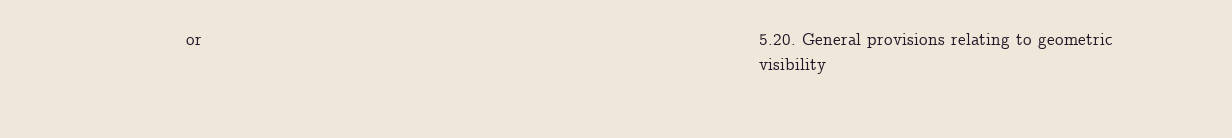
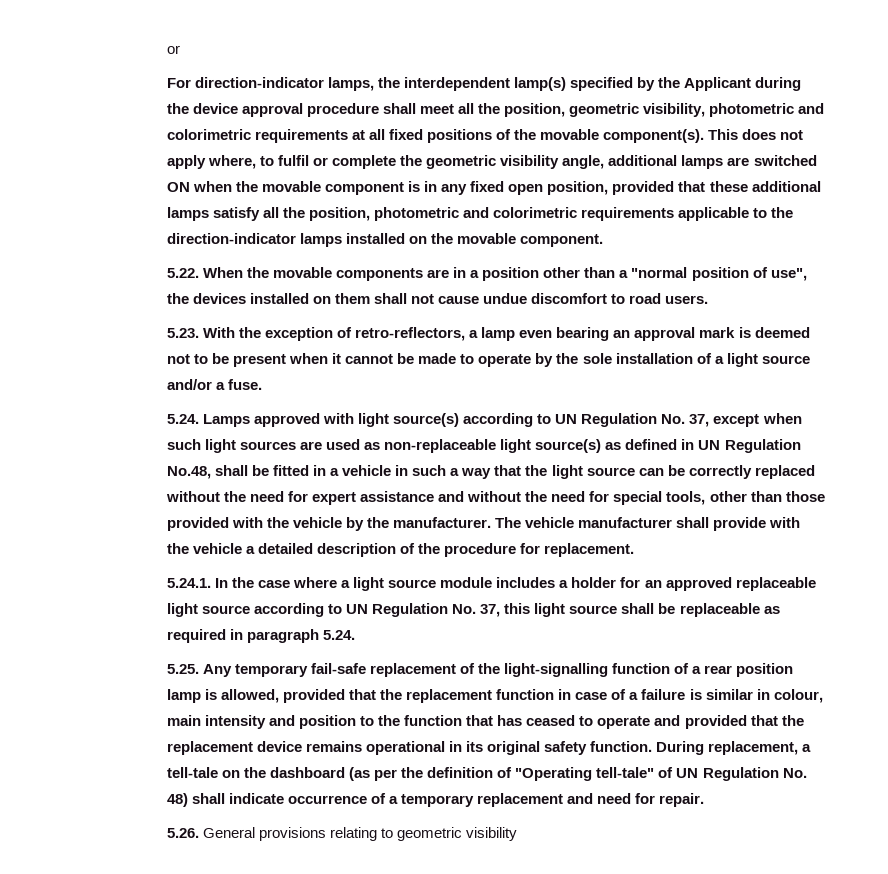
[759,34,797,45] 5.20. -> [166,77,802,91] [166,103,825,117] [166,129,804,143] [166,155,817,169] [166,181,821,195] [166,207,794,221] [166,233,604,247] [166,267,807,281] [166,293,709,304] [166,327,810,341] [166,353,810,367] [166,379,262,390] [166,413,802,427] [166,439,801,453] [166,465,815,479] [165,491,825,505] [166,517,801,531] [166,543,635,557] [166,577,816,591] [166,603,780,617] [166,629,355,643] [166,663,794,677] [166,689,823,703] [166,715,804,729] [166,741,812,755] [166,767,807,781] [166,793,705,807] [166,828,199,838] For direction-indicator lamps, the interdependent lamp(s) specified by the Applicant during the device approval procedure shall meet all the position, geometric visibility, photometric and colorimetric requirements at all fixed positions of the movable component(s). This does not apply where, to fulfil or complete the geometric visibility angle, additional lamps are switched ON when the movable component is in any fixed open position, provided that these additional lamps satisfy all the position, photometric and colorimetric requirements applicable to the direction-indicator lamps installed on the movable component. // 5.22. When the movable components are in a position other than a "normal position of use", the devices installed on them shall not cause undue discomfort to road users. // 5.23. With the exception of retro-reflectors, a lamp even bearing an approval mark is deemed not to be present when it cannot be made to operate by the sole installation of a light source and/or a fuse. // 5.24. Lamps approved with light source(s) according to UN Regulation No. 37, except when such light sources are used as non-replaceable light source(s) as defined in UN Regulation No.48, shall be fitted in a vehicle in such a way that the light source can be correctly replaced without the need for expert assistance and without the need for special tools, other than those provided with the vehicle by the manufacturer. The vehicle manufacturer shall provide with the vehicle a detailed description of the procedure for replacement. // 5.24.1. In the case where a light source module includes a holder for an approved replaceable light source according to UN Regulation No. 37, this light source shall be replaceable as required in paragraph 5.24. // 5.25. Any temporary fail-safe replacement of the light-signalling function of a rear position lamp is allowed, provided that the replacement function in case of a failure is similar in colour, main intensity and position to the function that has ceased to operate and provided that the replacement device remains operational in its original safety function. During replacement, a tell-tale on the dashboard (as per the definition of "Operating tell-tale" of UN Regulation No. 48) shall indicate occurrence of a temporary replacement and need for repair. // 5.26.

